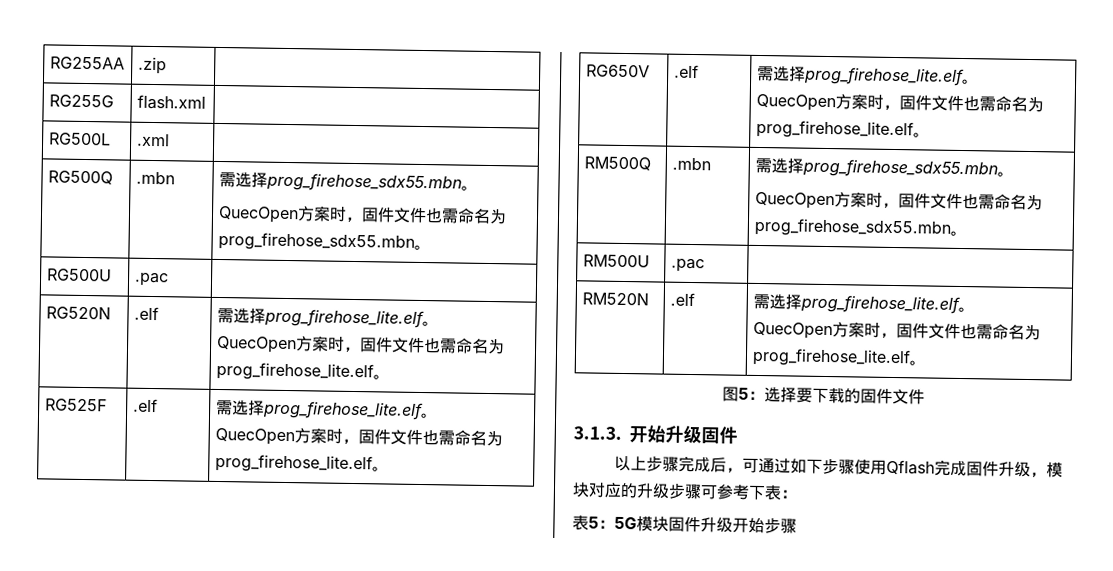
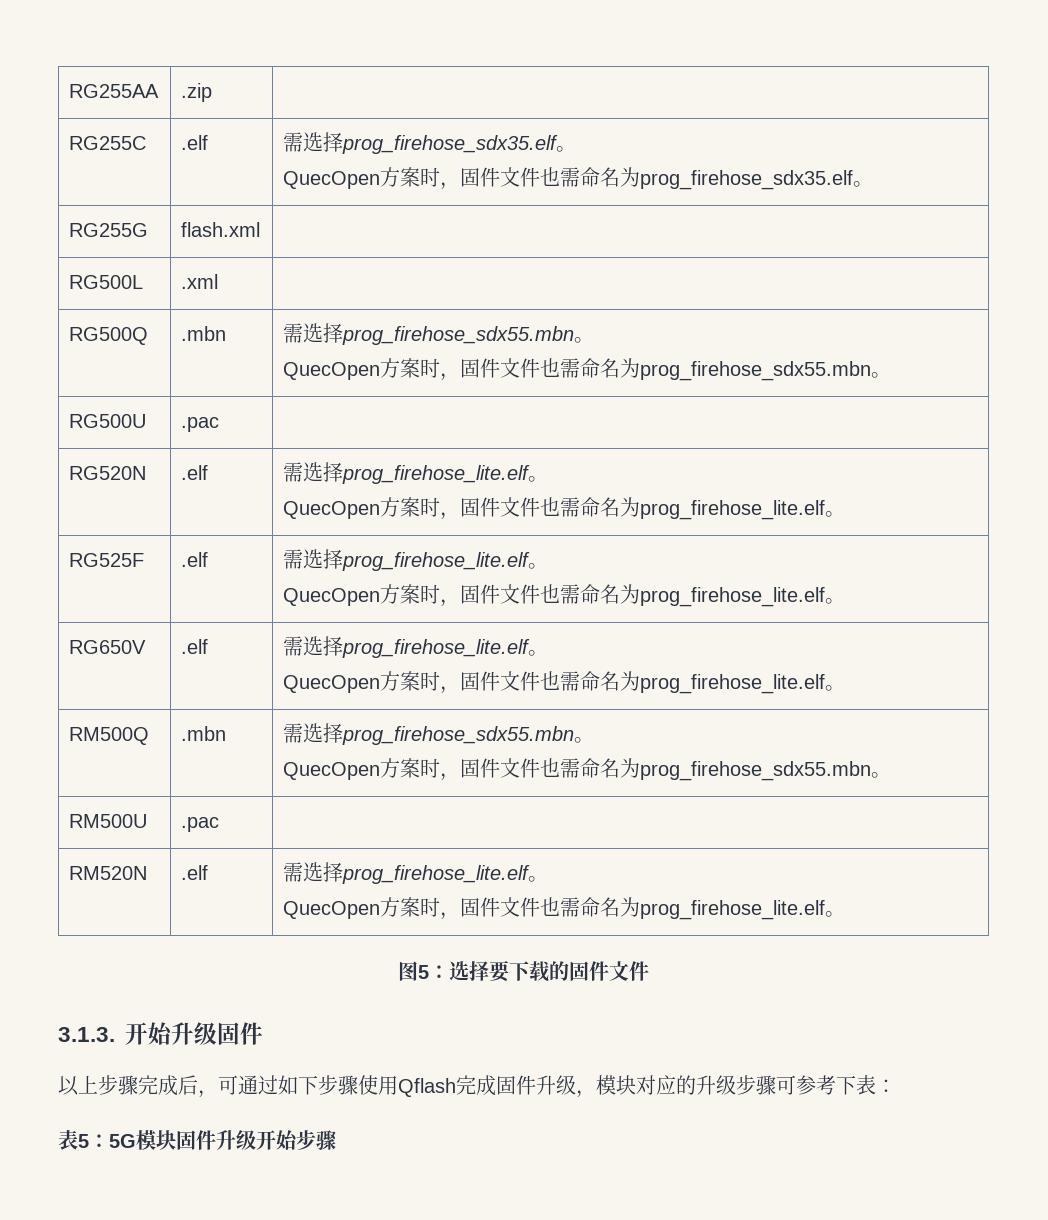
(167, 65) none -> [69,136,147,150] [181,135,209,150] [283,132,577,154] [283,167,874,190] // RG255C | .elf | 需选择prog_firehose_sdx35.elf。 // QuecOpen方案时，固件文件也需命名为prog_firehose_sdx35.elf。

